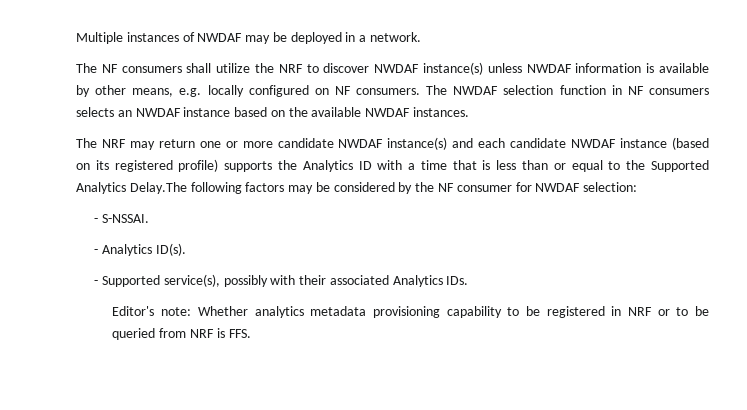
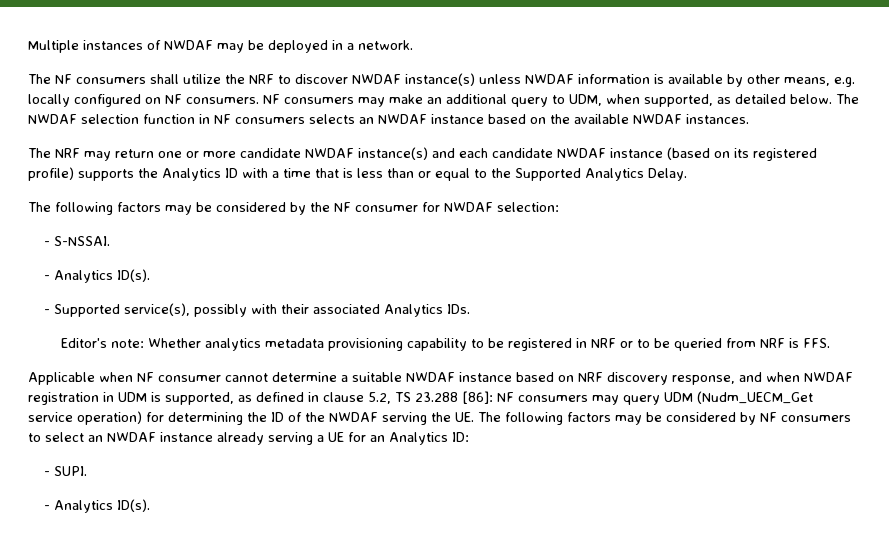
(421, 91) none -> [263,94,832,107] NF consumers may make an additional query to UDM, when supported, as detailed below.
[129,182,187,194] Delay.The -> [648,168,687,181] [28,202,51,212] Delay. // The
(251, 333) none -> [28,372,853,385] [28,391,813,405] [28,411,851,425] [28,432,469,445] [44,466,88,476] [44,499,151,513] // Applicable when NF consumer cannot determine a suitable NWDAF instance based on NRF discovery response, and when NWDAF registration in UDM is supported, as defined in clause 5.2, TS 23.288 [86]: NF consumers may query UDM (Nudm_UECM_Get service operation) for determining the ID of the NWDAF serving the UE. The following factors may be considered by NF consumers to select an NWDAF instance already serving a UE for an Analytics ID: // - SUPI. // - Analytics ID(s).

